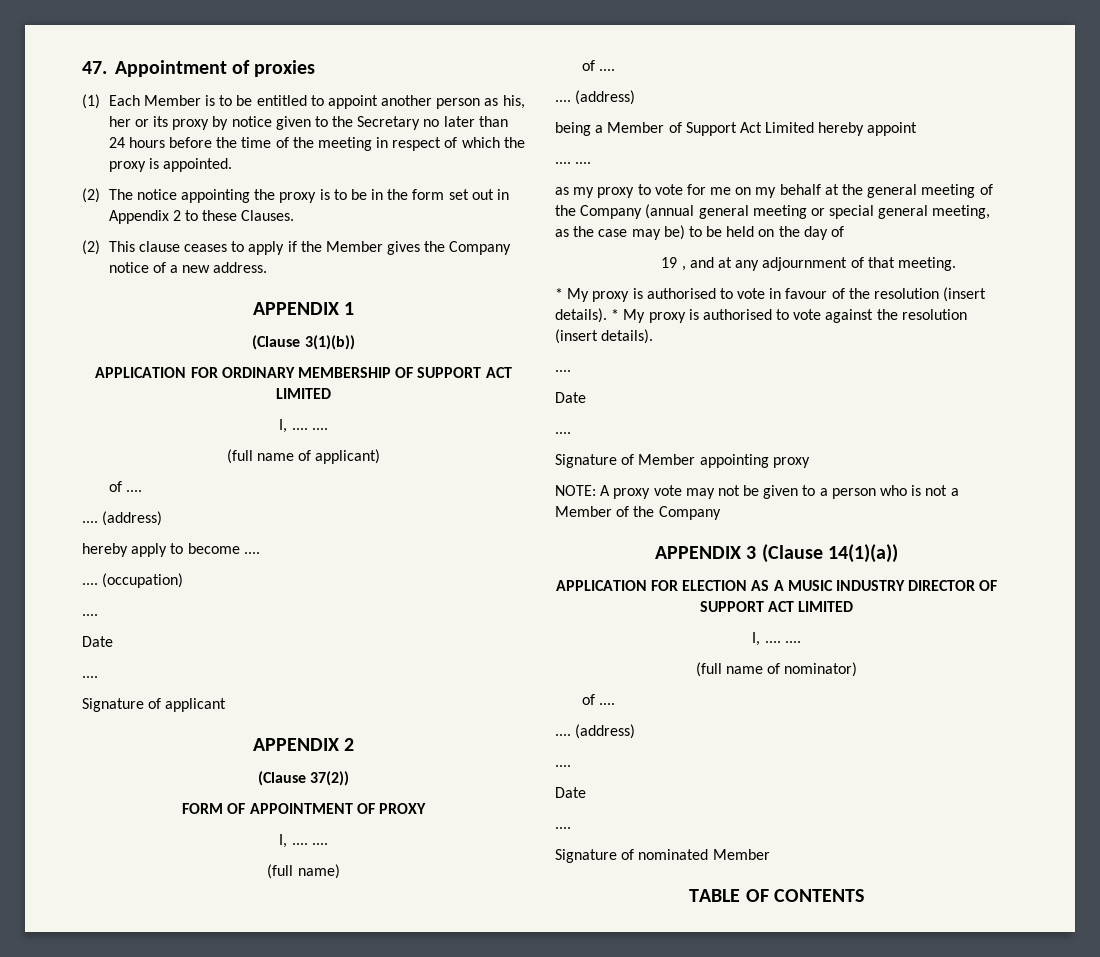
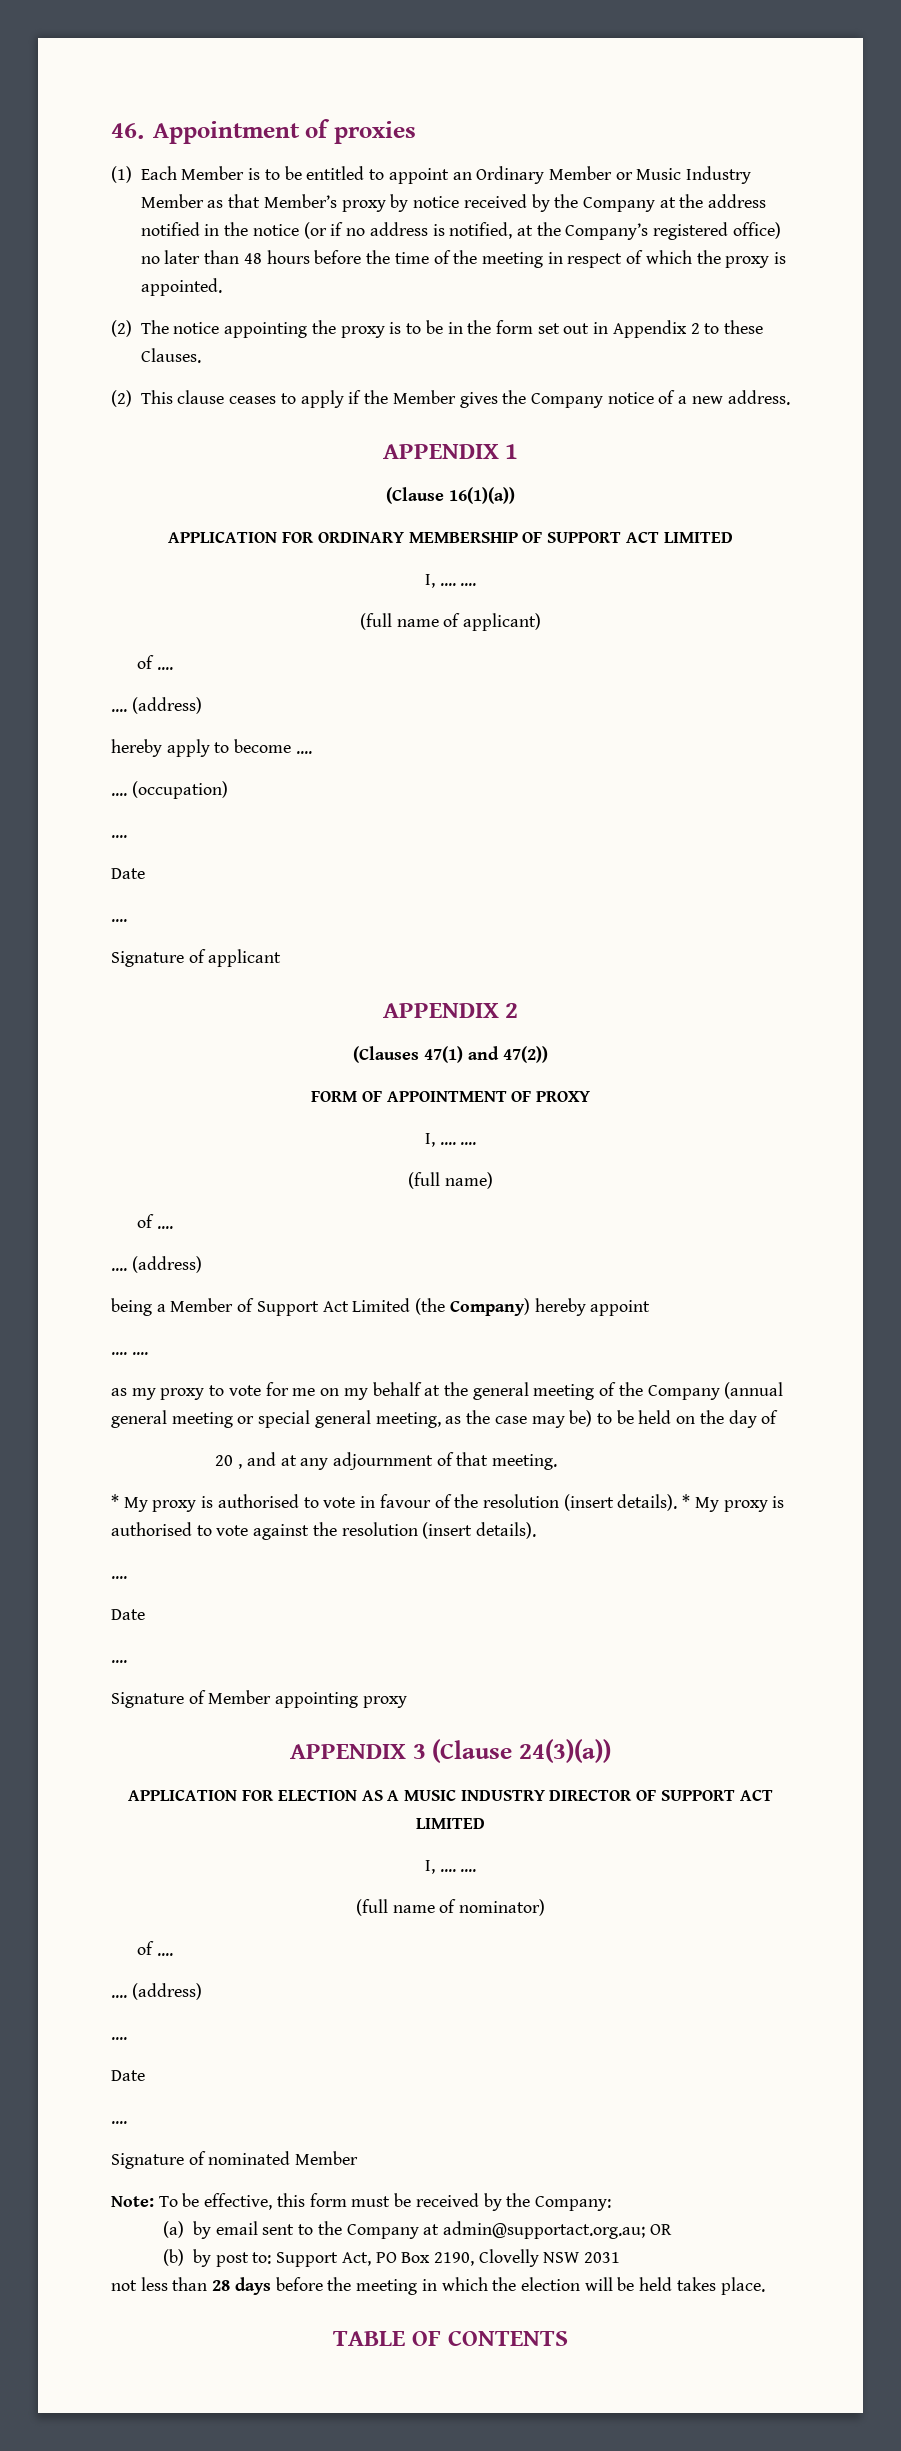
[82,61,107,74] 47. -> [111,123,144,139] 46.
[381,95,525,109] [108,116,421,130] another person as his, her or its proxy by notice given to the Secretary -> [452,166,752,184] [140,194,767,212] [140,222,781,240] an Ordinary Member or Music Industry Member as that Member’s proxy by notice received by the Company at the address notified in the notice (or if no address is notified, at the Company’s registered office)
[108,137,125,148] 24 -> [243,253,262,264] 48
[304,335,355,350] 3(1)(b)) -> [448,487,515,504] 16(1)(a))
[257,771,350,786] (Clause 37(2)) -> [353,1046,548,1063] (Clauses 47(1) and 47(2))
(815, 127) none -> [415,1298,530,1316] (the Company)
[661,257,678,268] 19 -> [215,1455,234,1466] 20
[555,485,959,499] [555,506,721,520] // NOTE: A proxy vote may not be given to a person who is not a Member of the Company -> (407, 1702) none
[827,544,898,563] 14(1)(a)) -> [518,1739,611,1763] 24(3)(a))
(770, 854) none -> [111,2193,611,2211] [163,2221,672,2239] [163,2249,621,2267] [111,2277,765,2295] // Note: To be effective, this form must be received by the Company: // (a) by email sent to the Company at admin@supportact.org.au; OR // (b) by post to: Support Act, PO Box 2190, Clovelly NSW 2031 // not less than 28 days before the meeting in which the election will be held takes place.

